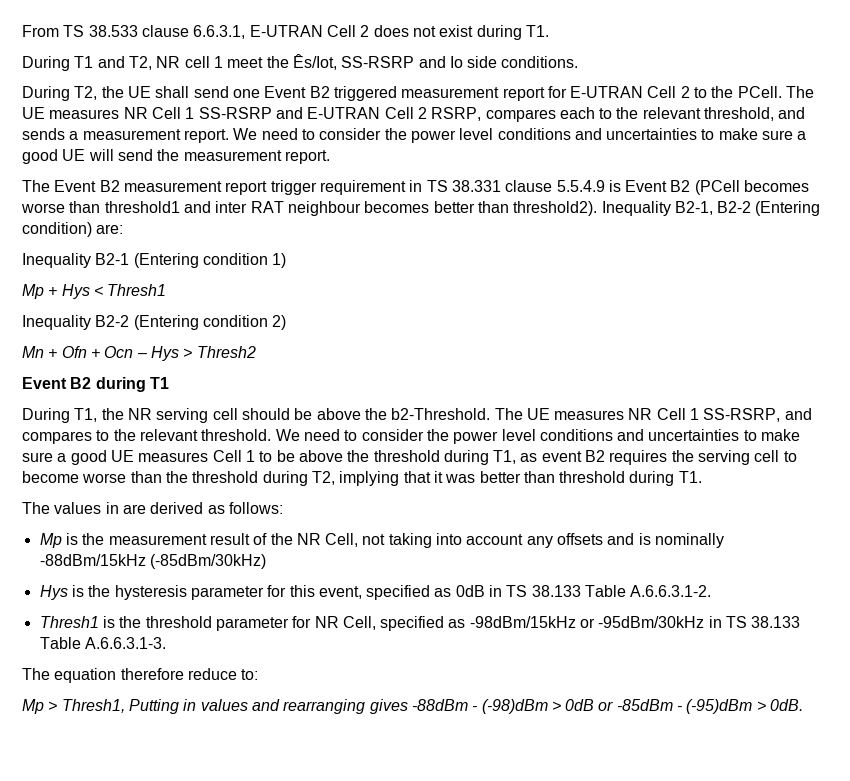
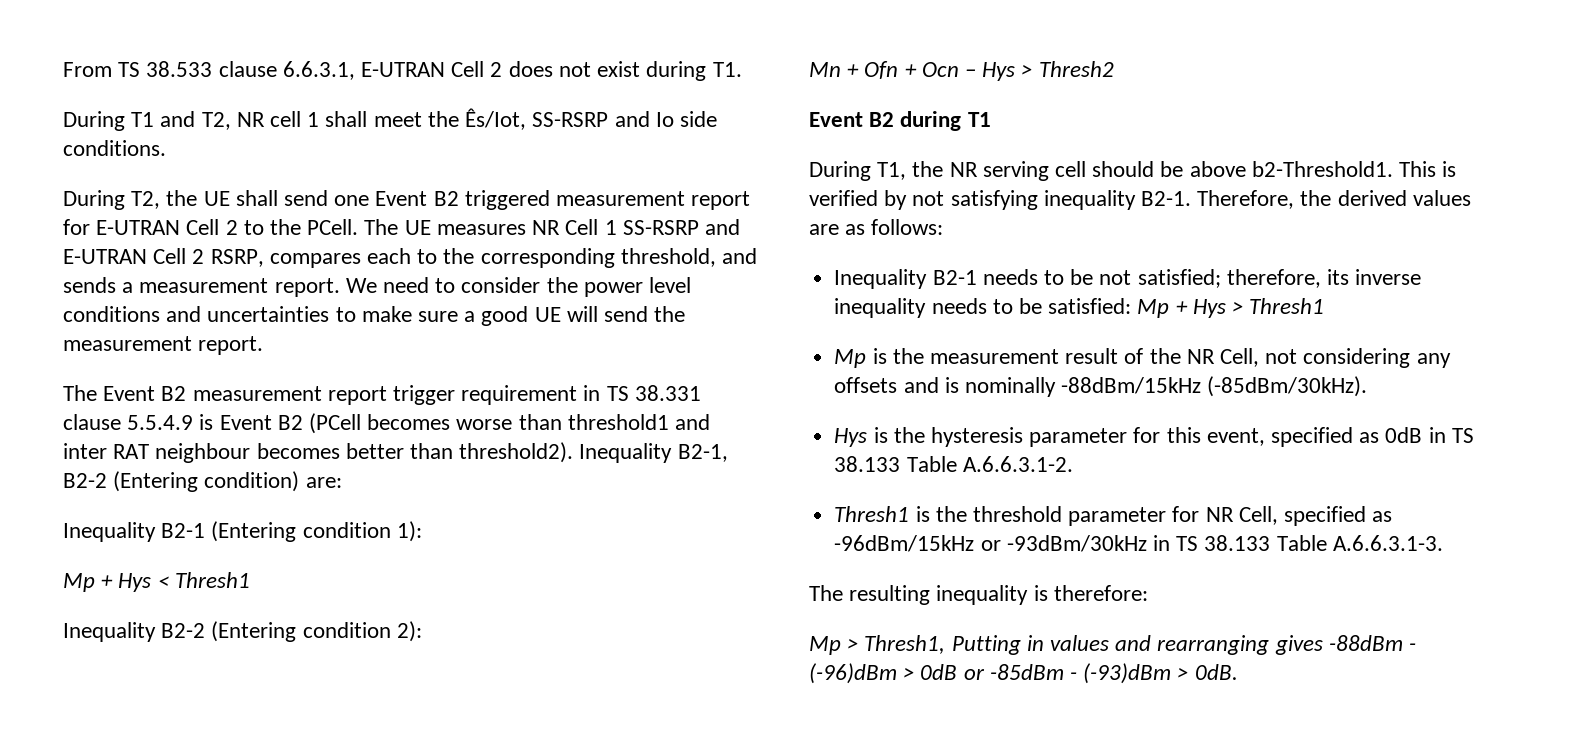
(223, 62) none -> [325,111,368,127] shall
[642,107,701,119] relevant -> [480,248,615,268] corresponding
[272,253,287,268] 1) -> [396,521,422,542] 1):
[272,315,287,330] 2) -> [396,621,422,642] 2):
[364,408,812,422] [22,429,801,444] [22,450,797,465] [22,471,702,486] [22,502,283,514] the b2-Threshold. The UE measures NR Cell 1 SS-RSRP, and compares to the relevant threshold. We need to consider the power level conditions and uncertainties to make sure a good UE measures Cell 1 to be above the threshold during T1, as event B2 requires the serving cell to become worse than the threshold during T2, implying that it was better than threshold during T1. // The values in are derived as follows: -> [1251,161,1457,177] [809,190,1471,210] [809,219,944,235] [834,269,1422,289] [834,298,1325,318] b2-Threshold1. This is verified by not satisfying inequality B2-1. Therefore, the derived values are as follows: // Inequality B2-1 needs to be not satisfied; therefore, its inverse inequality needs to be satisfied: Mp + Hys > Thresh1
[388,533,524,548] taking into account -> [1303,348,1411,368] considering
[149,554,266,569] (-85dBm/30kHz) -> [1207,376,1368,397] (-85dBm/30kHz).
[469,616,705,628] -98dBm/15kHz or -95dBm/30kHz -> [834,535,1147,552] -96dBm/15kHz or -93dBm/30kHz
[54,668,259,683] equation therefore reduce to: -> [849,585,1148,605] resulting inequality is therefore:
[481,699,548,714] (-98)dBm -> [809,663,897,684] (-96)dBm
[686,699,753,714] (-95)dBm -> [1083,663,1172,684] (-93)dBm

